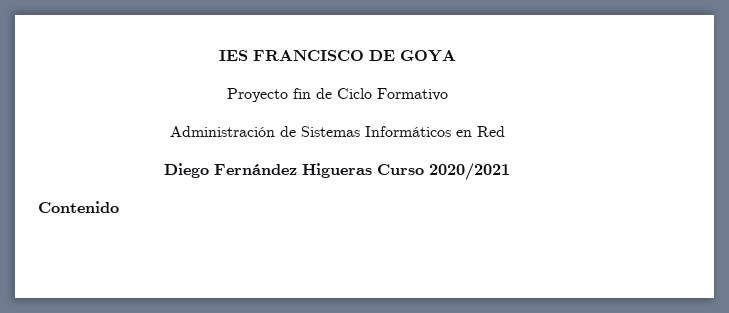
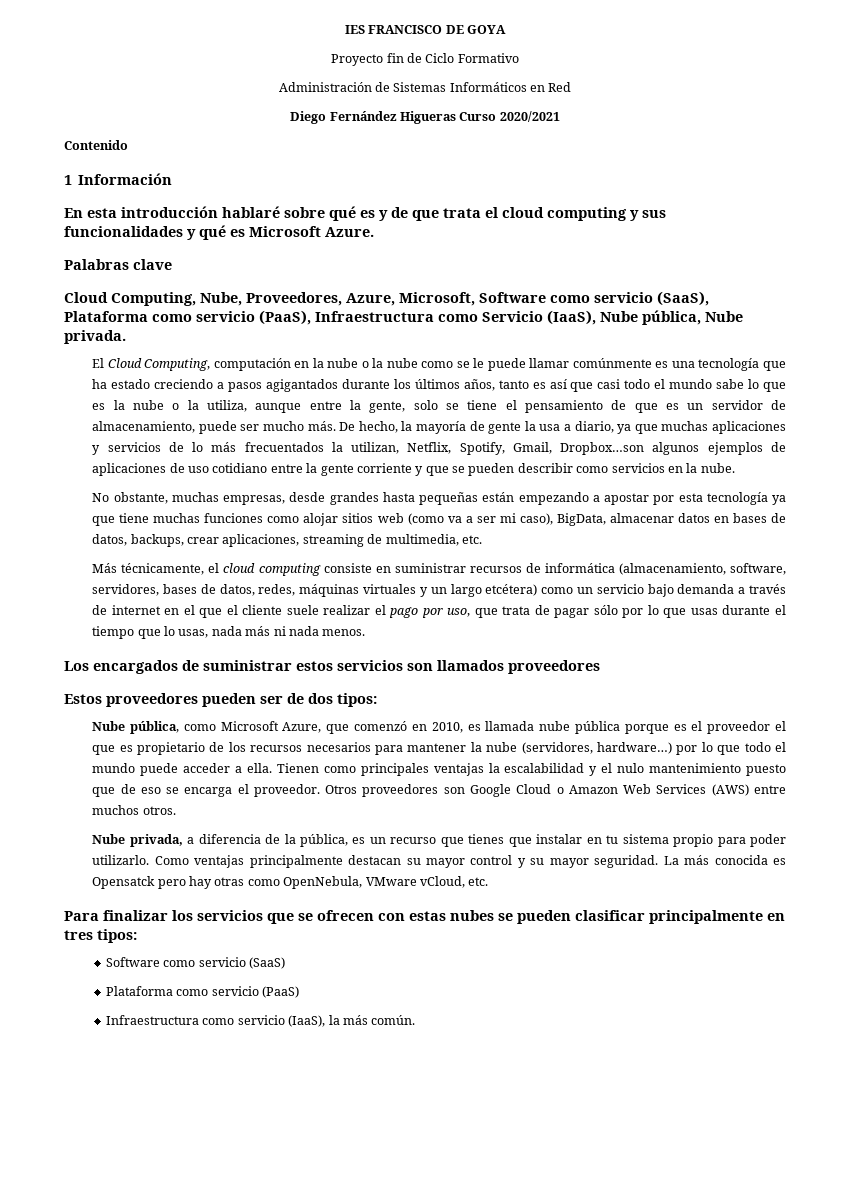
(119, 207) none -> [64,173,173,185] [64,206,666,221] [64,225,374,240] [64,259,172,270] [64,291,709,306] [64,310,743,325] [64,330,126,344] [92,358,786,371] [92,379,786,392] [92,400,786,413] [92,421,786,434] [92,442,786,455] [92,463,735,476] [92,492,786,505] [92,513,787,526] [92,534,482,547] [92,563,786,576] [92,584,786,597] [92,605,787,618] [92,626,366,639] [64,660,600,674] [64,693,377,707] [92,721,786,734] [92,742,787,755] [92,763,787,776] [92,784,787,797] [92,805,176,815] [92,834,786,847] [92,855,787,868] [92,876,489,889] [64,910,785,924] [64,929,137,943] [106,957,286,969] [106,986,300,998] [106,1015,416,1027] // 1 Información // En esta introducción hablaré sobre qué es y de que trata el cloud computing y sus funcionalidades y qué es Microsoft Azure. // Palabras clave // Cloud Computing, Nube, Proveedores, Azure, Microsoft, Software como servicio (SaaS), Plataforma como servicio (PaaS), Infraestructura como Servicio (IaaS), Nube pública, Nube privada. // El Cloud Computing, computación en la nube o la nube como se le puede llamar comúnmente es una tecnología que ha estado creciendo a pasos agigantados durante los últimos años, tanto es así que casi todo el mundo sabe lo que es la nube o la utiliza, aunque entre la gente, solo se tiene el pensamiento de que es un servidor de almacenamiento, puede ser mucho más. De hecho, la mayoría de gente la usa a diario, ya que muchas aplicaciones y servicios de lo más frecuentados la utilizan, Netflix, Spotify, Gmail, Dropbox…son algunos ejemplos de aplicaciones de uso cotidiano entre la gente corriente y que se pueden describir como servicios en la nube. // No obstante, muchas empresas, desde grandes hasta pequeñas están empezando a apostar por esta tecnología ya que tiene muchas funciones como alojar sitios web (como va a ser mi caso), BigData, almacenar datos en bases de datos, backups, crear aplicaciones, streaming de multimedia, etc. // Más técnicamente, el cloud computing consiste en suministrar recursos de informática (almacenamiento, software, servidores, bases de datos, redes, máquinas virtuales y un largo etcétera) como un servicio bajo demanda a través de internet en el que el cliente suele realizar el pago por uso, que trata de pagar sólo por lo que usas durante el tiempo que lo usas, nada más ni nada menos. // Los encargados de suministrar estos servicios son llamados proveedores // Estos proveedores pueden ser de dos tipos: // Nube pública, como Microsoft Azure, que comenzó en 2010, es llamada nube pública porque es el proveedor el que es propietario de los recursos necesarios para mantener la nube (servidores, hardware…) por lo que todo el mundo puede acceder a ella. Tienen como principales ventajas la escalabilidad y el nulo mantenimiento puesto que de eso se encarga el proveedor. Otros proveedores son Google Cloud o Amazon Web Services (AWS) entre muchos otros. // Nube privada, a diferencia de la pública, es un recurso que tienes que instalar en tu sistema propio para poder utilizarlo. Como ventajas principalmente destacan su mayor control y su mayor seguridad. La más conocida es Opensatck pero hay otras como OpenNebula, VMware vCloud, etc. // Para finalizar los servicios que se ofrecen con estas nubes se pueden clasificar principalmente en tres tipos: // Software como servicio (SaaS) // Plataforma como servicio (PaaS) // Infraestructura como servicio (IaaS), la más común.

